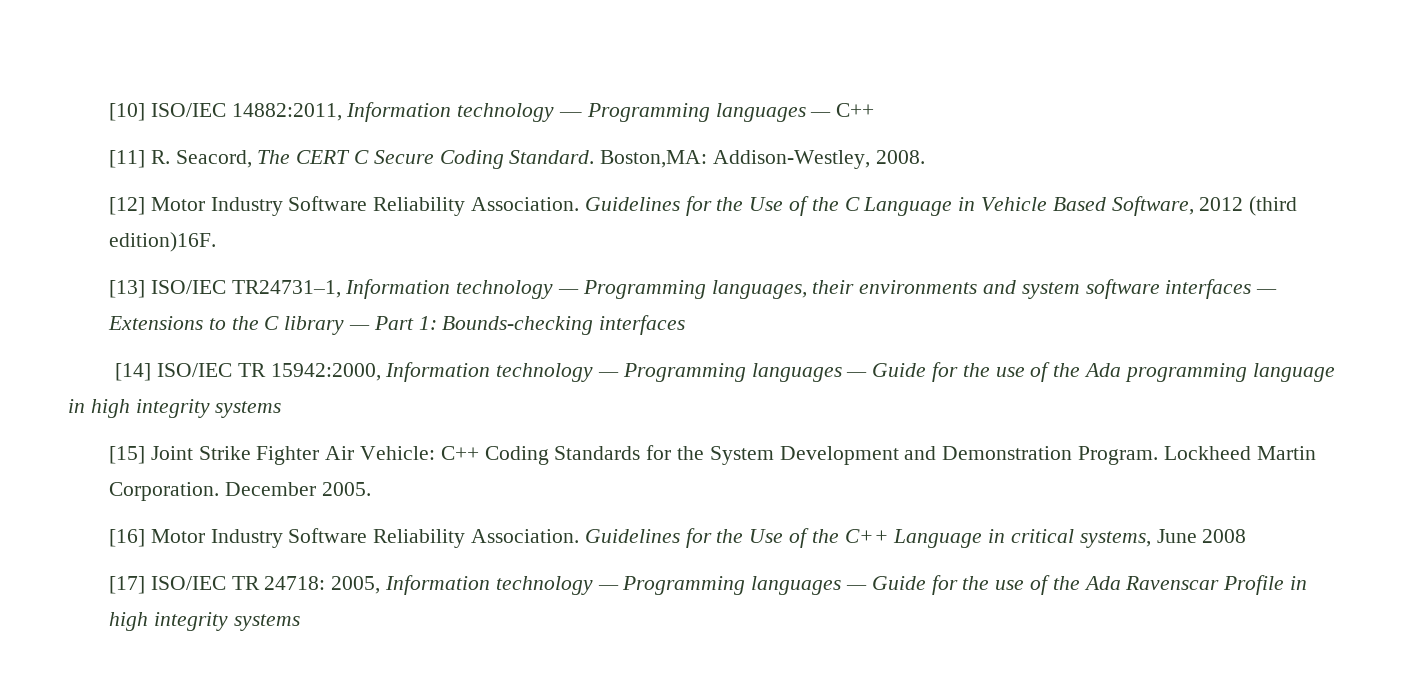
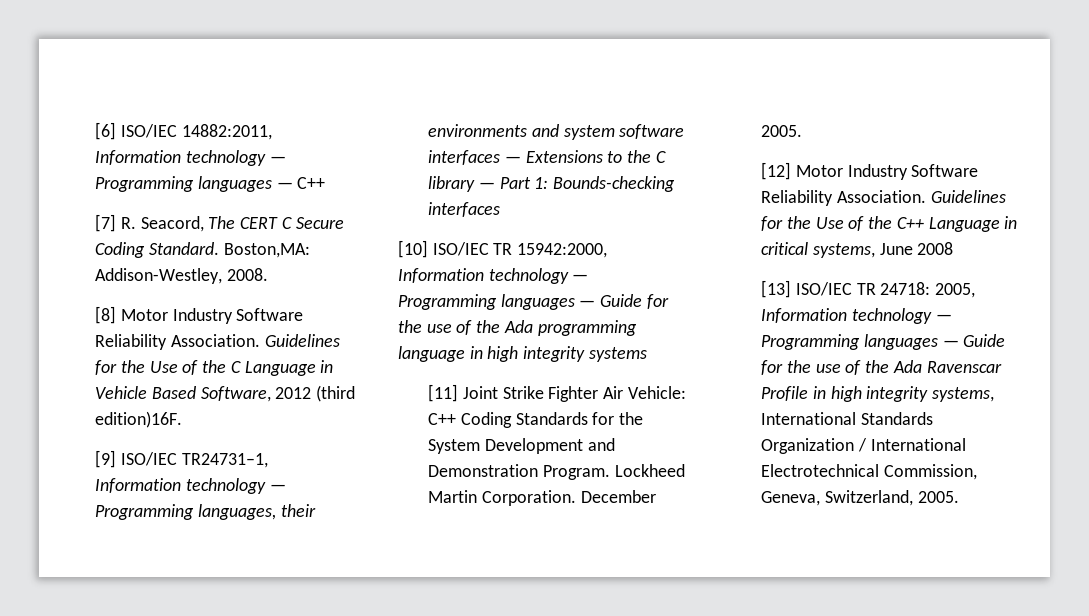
[108,103,145,121] [10] -> [95,122,117,140] [6]
[108,150,145,168] [11] -> [95,214,117,232] [7]
[108,197,145,215] [12] -> [95,306,117,324] [8]
[108,280,145,298] [13] -> [95,450,117,468] [9]
[115,363,152,381] [14] -> [398,240,428,258] [10]
[108,446,145,464] [15] -> [428,384,459,402] [11]
[108,529,145,547] [16] -> [761,162,792,180] [12]
[108,576,145,594] [17] -> [761,280,792,298] [13]
[233,614,300,631] systems -> [932,387,995,402] [761,412,933,425] [761,438,966,454] [761,464,977,480] [761,490,959,506] systems, International Standards Organization / International Electrotechnical Commission, Geneva, Switzerland, 2005.

